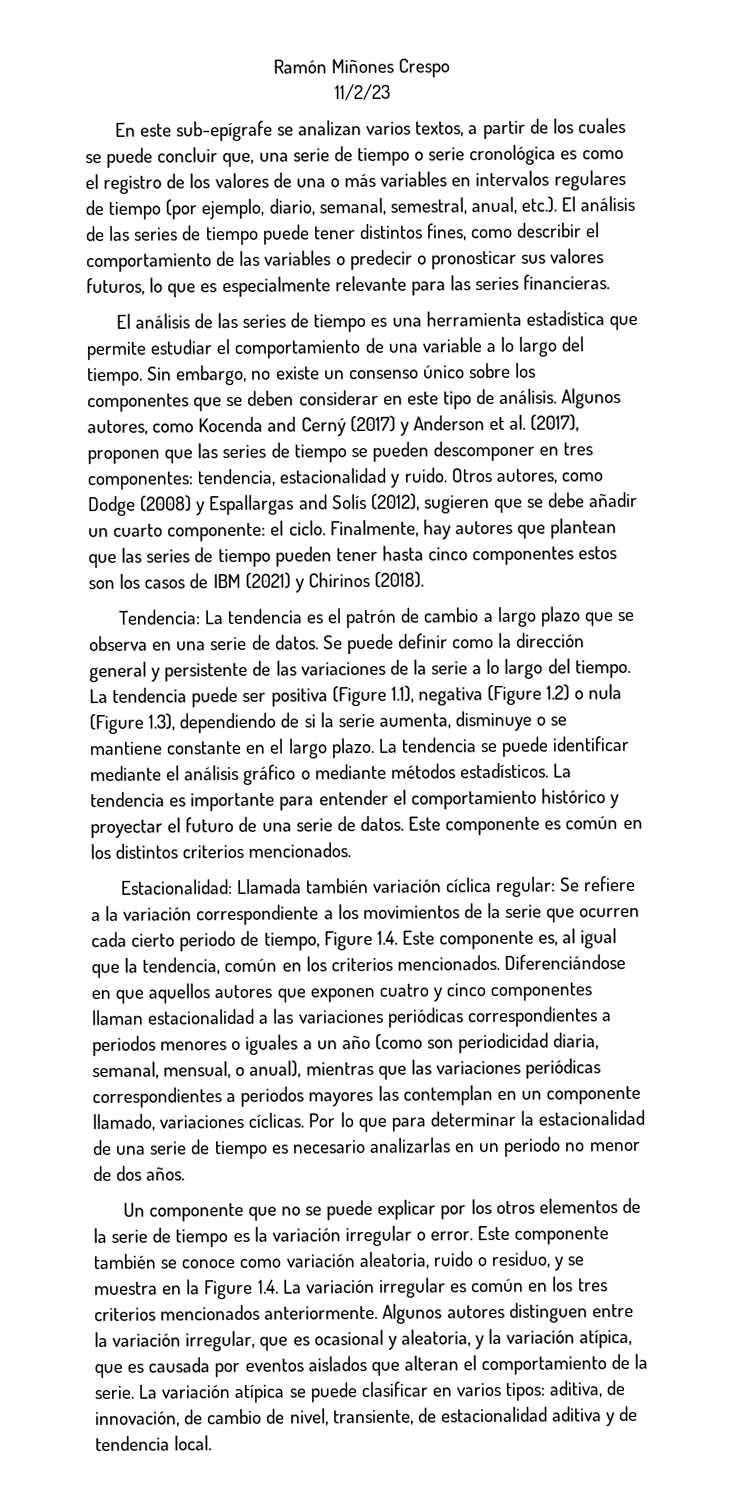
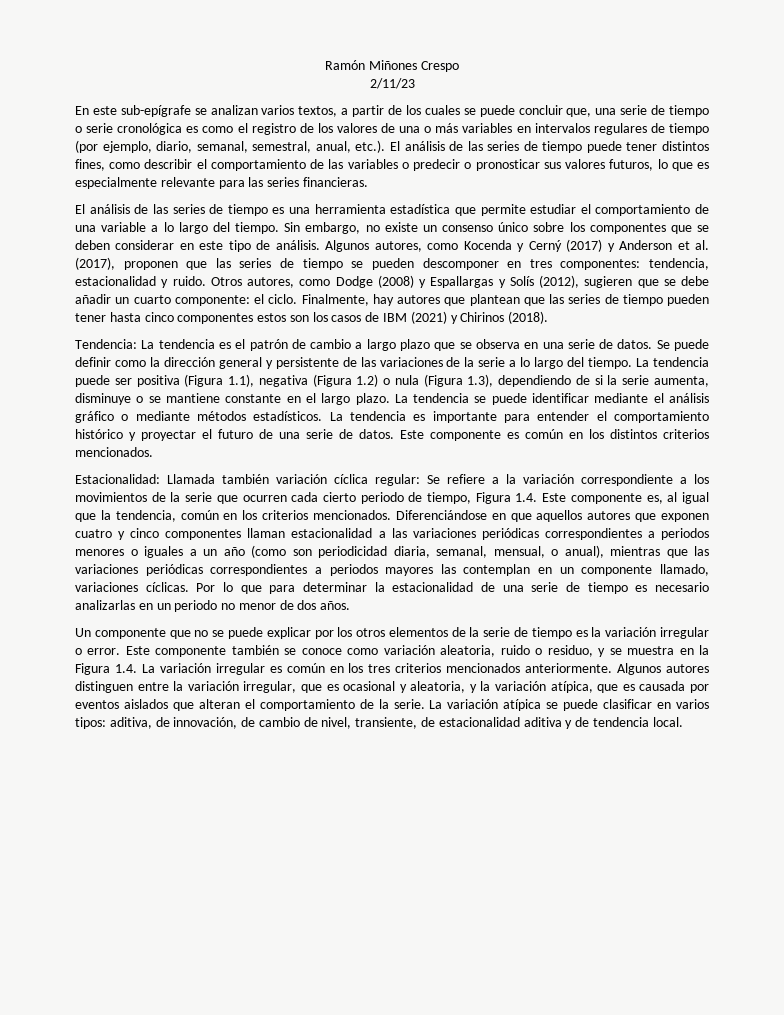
[333,83,391,101] 11/2/23 -> [369,78,415,89] 2/11/23
[267,416,297,432] and -> [517,243,525,252] y
[298,494,328,510] and -> [498,279,506,288] y
[331,685,387,707] (Figure -> [184,374,224,387] (Figura
[487,684,543,706] (Figure -> [312,374,352,387] (Figura
[89,713,144,735] (Figure -> [423,374,463,387] (Figura
[323,930,373,951] Figure -> [475,492,511,504] Figura
[204,1279,254,1300] Figure -> [75,663,110,675] Figura

